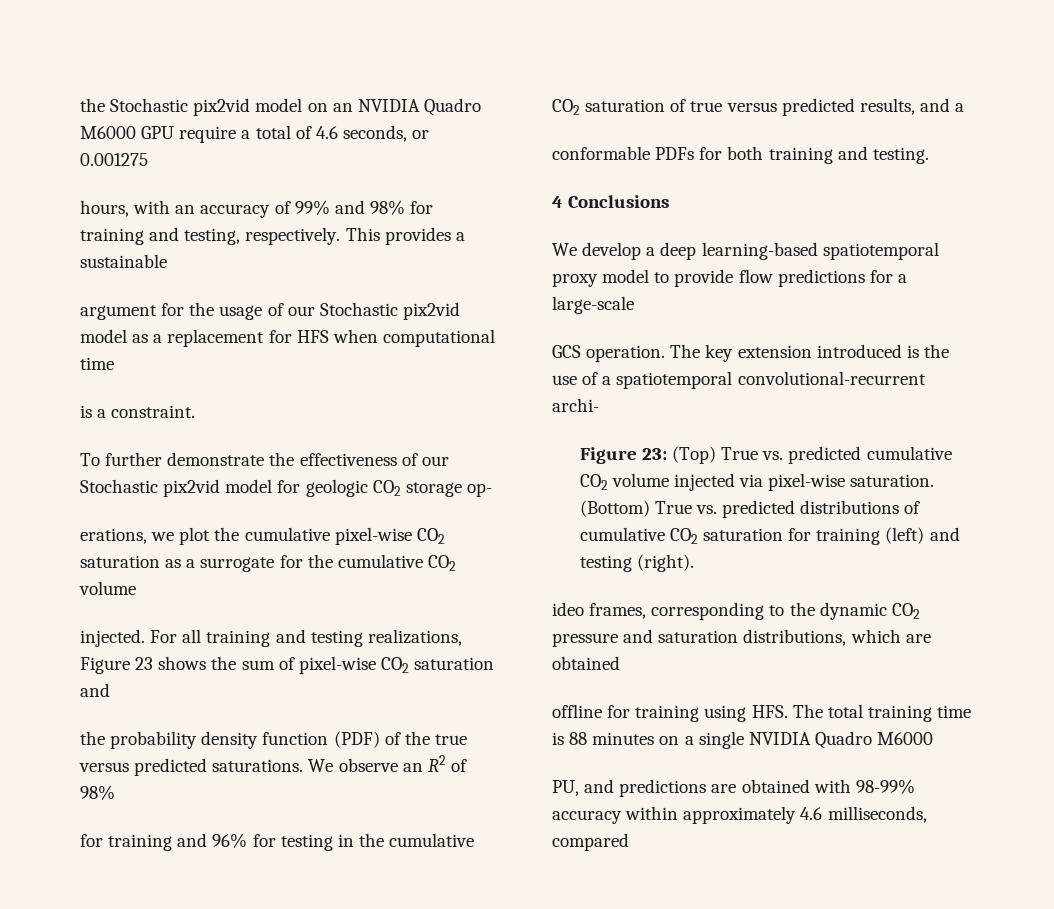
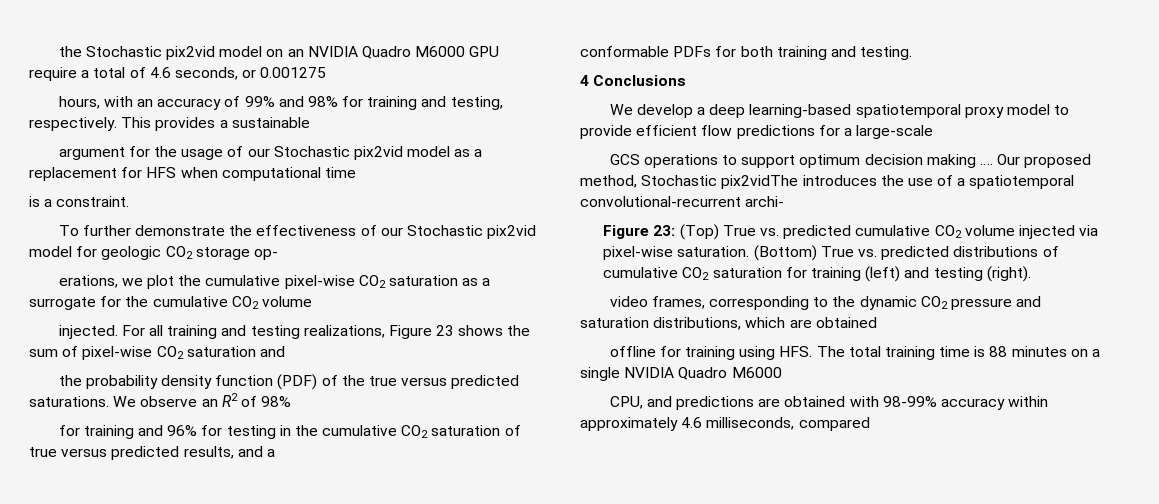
(734, 278) none -> [636,125,698,136] efficient
[586,344,919,362] operation. The key extension introduced is -> [643,154,1092,168] [580,175,877,189] operations to support optimum decision making …. Our proposed method, Stochastic pix2vidThe introduces
[552,602,584,616] ideo -> [609,296,648,307] video
[552,780,579,796] PU, -> [609,396,643,409] CPU,

